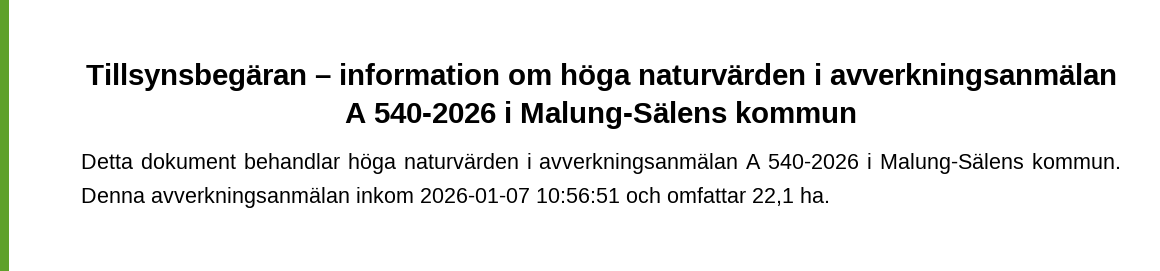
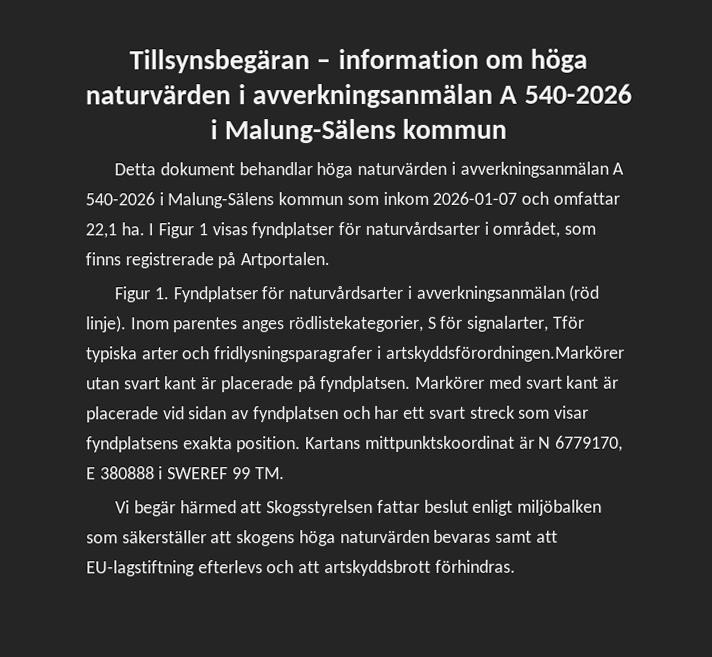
[1032,153,1121,169] [81,187,350,208] kommun. Denna avverkningsanmälan -> [278,192,379,206] kommun som
[536,188,620,203] 10:56:51 -> (518, 198) none
(830, 195) none -> [148,221,596,239] [85,252,331,269] [114,284,600,303] [85,315,585,333] [86,345,625,363] [86,375,619,393] [86,405,589,423] [86,435,624,453] [86,466,285,480] [115,499,603,517] [86,529,558,547] [86,559,516,577] I Figur 1 visas fyndplatser för naturvårdsarter i området, som finns registrerade på Artportalen. // Figur 1. Fyndplatser för naturvårdsarter i avverkningsanmälan (röd linje). Inom parentes anges rödlistekategorier, S för signalarter, Tför typiska arter och fridlysningsparagrafer i artskyddsförordningen.Markörer utan svart kant är placerade på fyndplatsen. Markörer med svart kant är placerade vid sidan av fyndplatsen och har ett svart streck som visar fyndplatsens exakta position. Kartans mittpunktskoordinat är N 6779170, E 380888 i SWEREF 99 TM. // Vi begär härmed att Skogsstyrelsen fattar beslut enligt miljöbalken som säkerställer att skogens höga naturvärden bevaras samt att EU-lagstiftning efterlevs och att artskyddsbrott förhindras.

